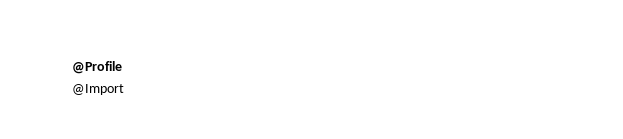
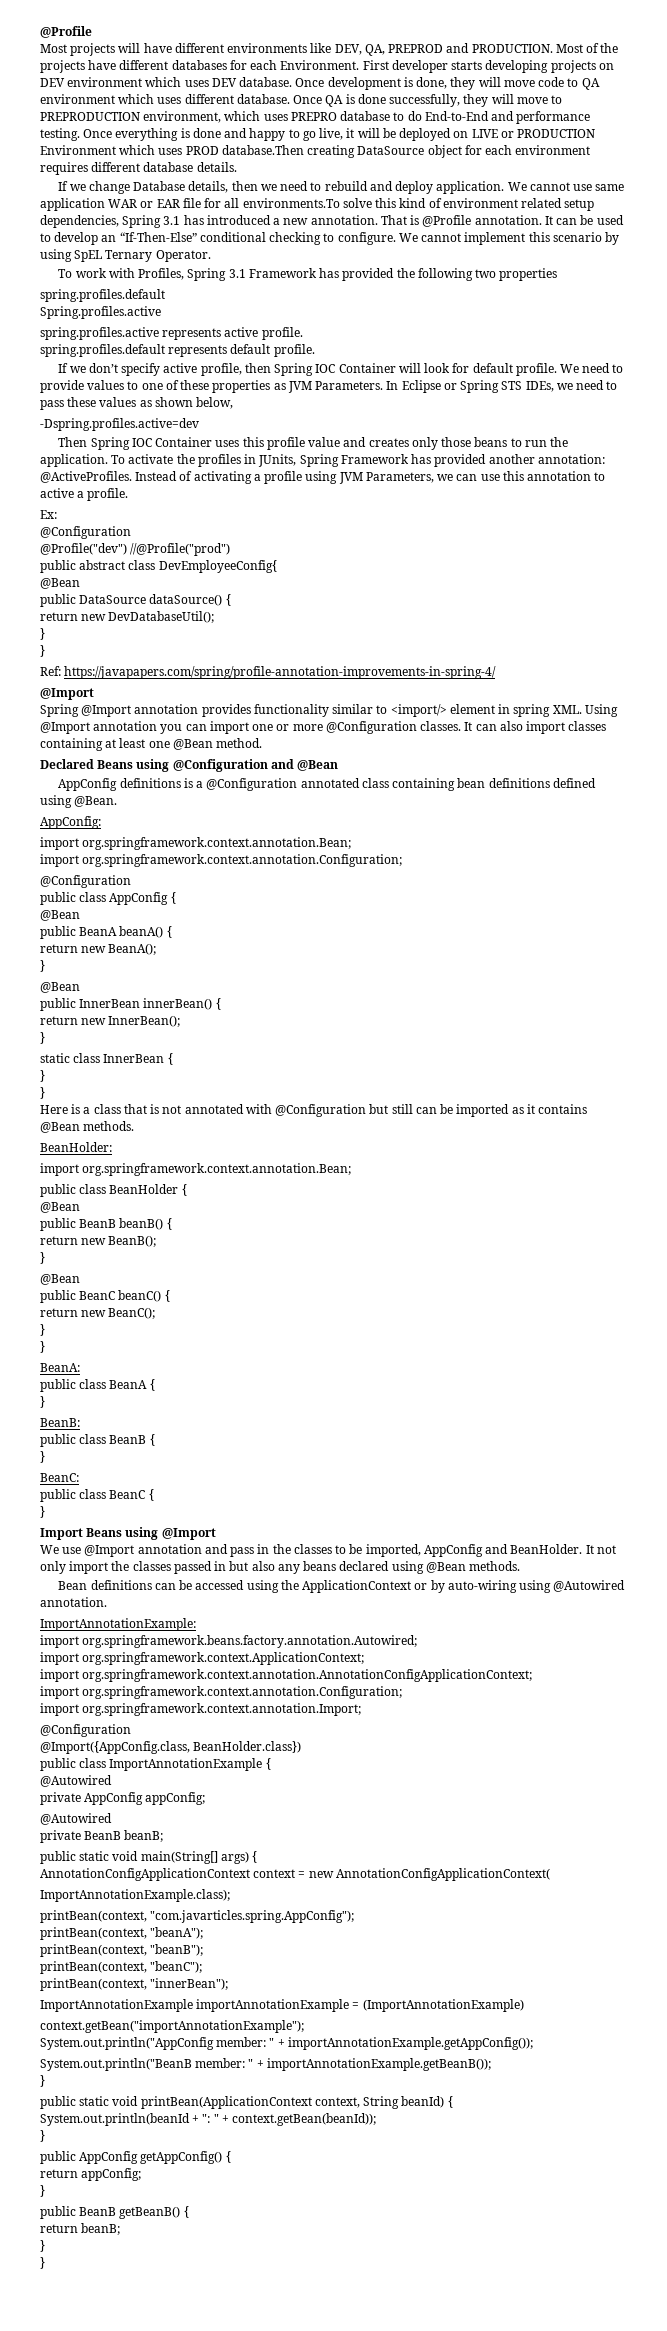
[72,84,124,95] @Import -> [40,43,619,56] [40,60,614,73] [40,77,600,90] [40,94,563,107] [40,111,591,124] [40,128,596,141] [40,145,591,158] [40,162,237,175] [58,181,625,194] [40,198,595,211] [40,215,624,228] [40,232,620,245] [40,249,211,262] [58,268,558,281] [40,289,165,302] [40,306,161,319] [40,327,303,340] [40,344,315,357] [58,363,624,376] [40,380,618,393] [40,397,234,410] [40,418,199,431] [58,437,568,450] [40,454,605,467] [40,471,606,484] [40,488,129,501] [40,510,57,519] [40,526,131,539] [40,543,231,556] [40,560,277,573] [40,578,80,589] [40,594,231,607] [40,611,215,623] [40,628,45,640] [40,645,45,657] [40,666,497,679] [40,688,94,700] [40,704,618,717] [40,721,607,734] [40,738,263,751] [40,759,339,772] [58,778,596,791] [40,795,118,808] [40,816,101,829] [40,837,352,850] [40,854,403,867] [40,875,131,888] [40,892,176,905] [40,910,80,921] [40,926,172,939] [40,943,157,955] [40,960,45,972] [40,982,80,993] [40,998,221,1011] [40,1015,181,1027] [40,1032,45,1044] [40,1053,173,1065] [40,1070,45,1082] [40,1087,45,1099] [40,1104,588,1117] [40,1121,135,1133] [40,1142,112,1152] [40,1163,352,1176] [40,1184,187,1197] [40,1202,80,1213] [40,1218,172,1231] [40,1235,157,1247] [40,1252,45,1264] [40,1274,80,1285] [40,1290,170,1303] [40,1307,156,1319] [40,1324,45,1336] [40,1341,45,1353] [40,1363,80,1372] [40,1379,155,1392] [40,1396,45,1408] [40,1418,80,1427] [40,1434,155,1447] [40,1451,45,1463] [40,1473,79,1482] [40,1489,154,1502] [40,1506,45,1518] [40,1527,216,1540] [40,1544,616,1557] [40,1561,521,1574] [58,1580,626,1593] [40,1597,107,1607] [40,1618,196,1631] [40,1635,418,1648] [40,1652,365,1665] [40,1669,533,1682] [40,1686,403,1699] [40,1703,362,1716] [40,1724,131,1737] [40,1741,302,1754] [40,1758,271,1771] [40,1775,112,1787] [40,1792,206,1805] [40,1813,112,1825] [40,1830,164,1843] [40,1851,258,1864] [40,1868,550,1881] [40,1889,230,1902] [40,1910,355,1923] [40,1927,204,1940] [40,1944,204,1957] [40,1961,203,1974] [40,1978,229,1991] [40,1999,524,2012] [40,2020,304,2033] [40,2037,533,2050] [40,2058,491,2071] [40,2075,45,2087] [40,2096,453,2109] [40,2113,377,2126] [40,2130,45,2142] [40,2151,231,2164] [40,2168,142,2181] [40,2185,45,2197] [40,2206,189,2219] [40,2223,121,2235] [40,2240,45,2252] [40,2257,45,2269] Most projects will have different environments like DEV, QA, PREPROD and PRODUCTION. Most of the projects have different databases for each Environment. First developer starts developing projects on DEV environment which uses DEV database. Once development is done, they will move code to QA environment which uses different database. Once QA is done successfully, they will move to PREPRODUCTION environment, which uses PREPRO database to do End-to-End and performance testing. Once everything is done and happy to go live, it will be deployed on LIVE or PRODUCTION Environment which uses PROD database.Then creating DataSource object for each environment requires different database details. // If we change Database details, then we need to rebuild and deploy application. We cannot use same application WAR or EAR file for all environments.To solve this kind of environment related setup dependencies, Spring 3.1 has introduced a new annotation. That is @Profile annotation. It can be used to develop an “If-Then-Else” conditional checking to configure. We cannot implement this scenario by using SpEL Ternary Operator. // To work with Profiles, Spring 3.1 Framework has provided the following two properties // spring.profiles.default // Spring.profiles.active // spring.profiles.active represents active profile. // spring.profiles.default represents default profile. // If we don’t specify active profile, then Spring IOC Container will look for default profile. We need to provide values to one of these properties as JVM Parameters. In Eclipse or Spring STS IDEs, we need to pass these values as shown below, // -Dspring.profiles.active=dev // Then Spring IOC Container uses this profile value and creates only those beans to run the application. To activate the profiles in JUnits, Spring Framework has provided another annotation: @ActiveProfiles. Instead of activating a profile using JVM Parameters, we can use this annotation to active a profile. // Ex: // @Configuration // @Profile("dev") //@Profile("prod") // public abstract class DevEmployeeConfig{ // @Bean // public DataSource dataSource() { // return new DevDatabaseUtil(); // } // } // Ref: https://javapapers.com/spring/profile-annotation-improvements-in-spring-4/ // @Import // Spring @Import annotation provides functionality similar to <import/> element in spring XML. Using @Import annotation you can import one or more @Configuration classes. It can also import classes containing at least one @Bean method. // Declared Beans using @Configuration and @Bean // AppConfig definitions is a @Configuration annotated class containing bean definitions defined using @Bean. // AppConfig: // import org.springframework.context.annotation.Bean; // import org.springframework.context.annotation.Configuration; // @Configuration // public class AppConfig { // @Bean // public BeanA beanA() { // return new BeanA(); // } // @Bean // public InnerBean innerBean() { // return new InnerBean(); // } // static class InnerBean { // } // } // Here is a class that is not annotated with @Configuration but still can be imported as it contains @Bean methods. // BeanHolder: // import org.springframework.context.annotation.Bean; // public class BeanHolder { // @Bean // public BeanB beanB() { // return new BeanB(); // } // @Bean // public BeanC beanC() { // return new BeanC(); // } // } // BeanA: // public class BeanA { // } // BeanB: // public class BeanB { // } // BeanC: // public class BeanC { // } // Import Beans using @Import // We use @Import annotation and pass in the classes to be imported, AppConfig and BeanHolder. It not only import the classes passed in but also any beans declared using @Bean methods. // Bean definitions can be accessed using the ApplicationContext or by auto-wiring using @Autowired annotation. // ImportAnnotationExample: // import org.springframework.beans.factory.annotation.Autowired; // import org.springframework.context.ApplicationContext; // import org.springframework.context.annotation.AnnotationConfigApplicationContext; // import org.springframework.context.annotation.Configuration; // import org.springframework.context.annotation.Import; // @Configuration // @Import({AppConfig.class, BeanHolder.class}) // public class ImportAnnotationExample { // @Autowired // private AppConfig appConfig; // @Autowired // private BeanB beanB; // public static void main(String[] args) { // AnnotationConfigApplicationContext context = new AnnotationConfigApplicationContext( // ImportAnnotationExample.class); // printBean(context, "com.javarticles.spring.AppConfig"); // printBean(context, "beanA"); // printBean(context, "beanB"); // printBean(context, "beanC"); // printBean(context, "innerBean"); // ImportAnnotationExample importAnnotationExample = (ImportAnnotationExample) // context.getBean("importAnnotationExample"); // System.out.println("AppConfig member: " + importAnnotationExample.getAppConfig()); // System.out.println("BeanB member: " + importAnnotationExample.getBeanB()); // } // public static void printBean(ApplicationContext context, String beanId) { // System.out.println(beanId + ": " + context.getBean(beanId)); // } // public AppConfig getAppConfig() { // return appConfig; // } // public BeanB getBeanB() { // return beanB; // } // }

